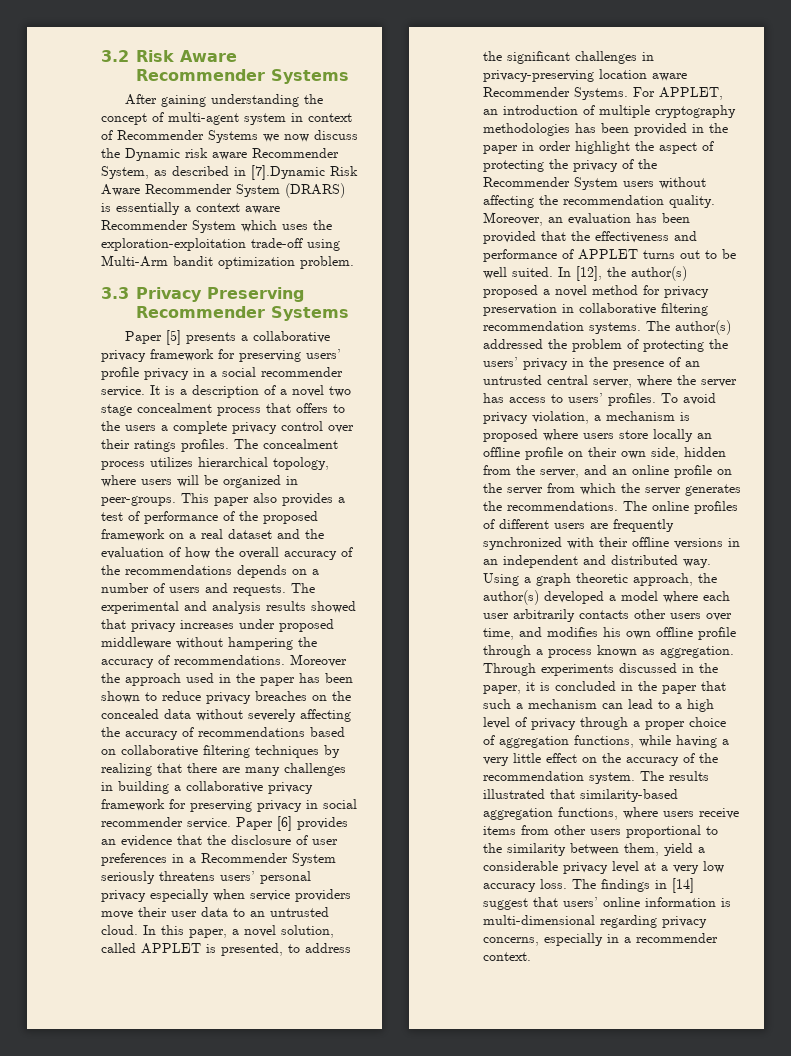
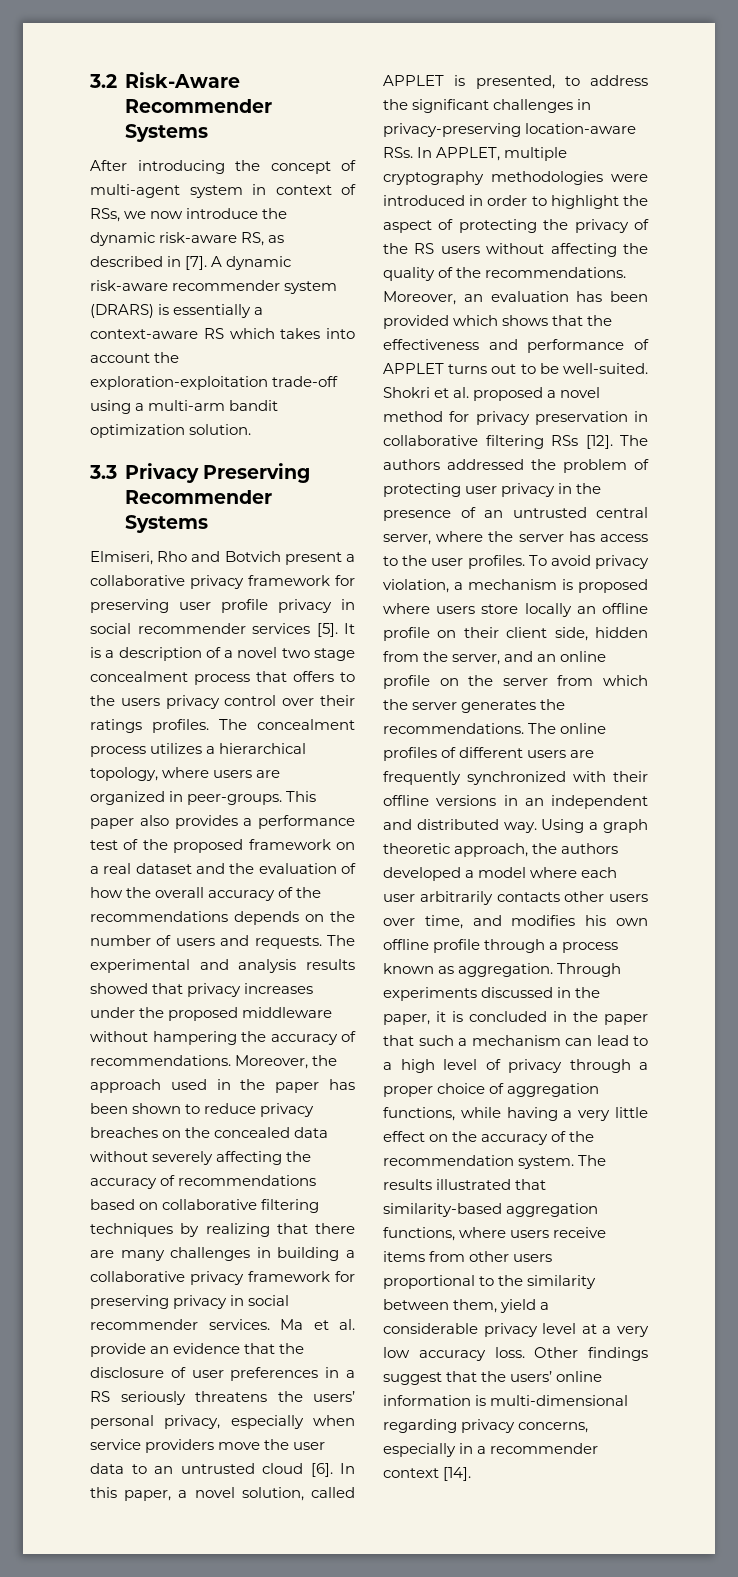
[136,50,237,62] Risk Aware -> [124,72,240,88] Risk-Aware
[160,94,299,107] gaining understanding -> [137,160,225,174] introducing
[117,130,358,143] [101,148,339,161] [101,165,358,180] [101,183,345,198] [101,202,280,215] [101,220,308,233] Recommender Systems we now discuss the Dynamic risk aware Recommender System, as described in [7].Dynamic Risk Aware Recommender System (DRARS) is essentially a context aware Recommender System which uses -> [90,208,288,222] [90,232,285,246] [90,256,292,270] [90,280,338,294] [90,304,264,318] [90,328,355,339] [90,353,150,363] RSs, we now introduce the dynamic risk-aware RS, as described in [7]. A dynamic risk-aware recommender system (DRARS) is essentially a context-aware RS which takes into account
[101,255,168,267] Multi-Arm -> [135,400,226,411] a multi-arm
[300,256,354,269] problem. -> [189,424,252,435] solution.
[124,330,330,345] [101,349,341,362] Paper [5] presents a collaborative privacy framework for preserving users’ -> [90,551,355,565] [90,575,355,589] [90,599,211,613] Elmiseri, Rho and Botvich present a collaborative privacy framework for preserving user
[210,367,343,377] [101,386,145,397] a social recommender service. -> [90,623,338,637] social recommender services [5].
[161,421,227,434] a complete -> (160, 702) none
(193, 462) none -> [206,746,216,754] a
[177,475,218,487] will be -> [256,770,281,778] are
(345, 500) none -> [258,815,355,829] performance
[144,511,235,524] performance of -> (139, 844) none
[312,569,319,575] a -> [330,911,355,922] the
(275, 624) none -> [139,1007,165,1018] the
[290,654,347,667] Moreover -> [235,1055,309,1069] Moreover,
[187,816,348,831] service. Paper [6] provides -> [208,1319,355,1330] [90,1343,146,1357] services. Ma et al. provide
[201,853,336,866] Recommender System -> [90,1391,110,1402] RS
(215, 876) none -> [277,1391,303,1402] the
[101,890,146,902] privacy -> [164,1415,221,1429] privacy,
[138,907,167,917] their -> [264,1439,290,1450] the
[101,925,138,935] cloud. -> [262,1463,333,1477] cloud [6].
[599,69,687,81] [483,87,723,100] [483,105,736,118] [483,123,728,136] [483,145,518,154] location aware Recommender Systems. For APPLET, an introduction of multiple cryptography methodologies has been provided in the paper -> [525,123,637,134] [383,147,568,161] [383,171,648,185] [383,195,465,206] location-aware RSs. In APPLET, multiple cryptography methodologies were introduced
(571, 146) none -> [531,196,547,206] to
[483,177,618,190] Recommender System -> [414,243,435,254] RS
[563,195,715,208] recommendation quality. -> [383,267,627,281] quality of the recommendations.
(536, 237) none -> [453,315,549,326] which shows
[483,266,687,281] well suited. In [12], the author(s) -> [563,363,648,374] [383,387,470,398] well-suited. Shokri et al.
[483,320,731,335] recommendation systems. The author(s) -> [551,435,648,449] [383,459,440,470] RSs [12]. The authors
[709,339,728,349] [483,357,518,367] the users’ -> [465,486,498,494] user
[568,393,603,403] users’ -> [402,555,464,566] the user
[621,451,646,459] own -> [506,627,548,638] client
[483,590,539,605] author(s) -> [561,843,619,854] authors
[572,878,694,893] The findings in [14] -> [534,1347,648,1361] Other findings
(558, 902) none -> [481,1371,507,1382] the
[483,952,531,961] context. -> [383,1467,472,1481] context [14].

